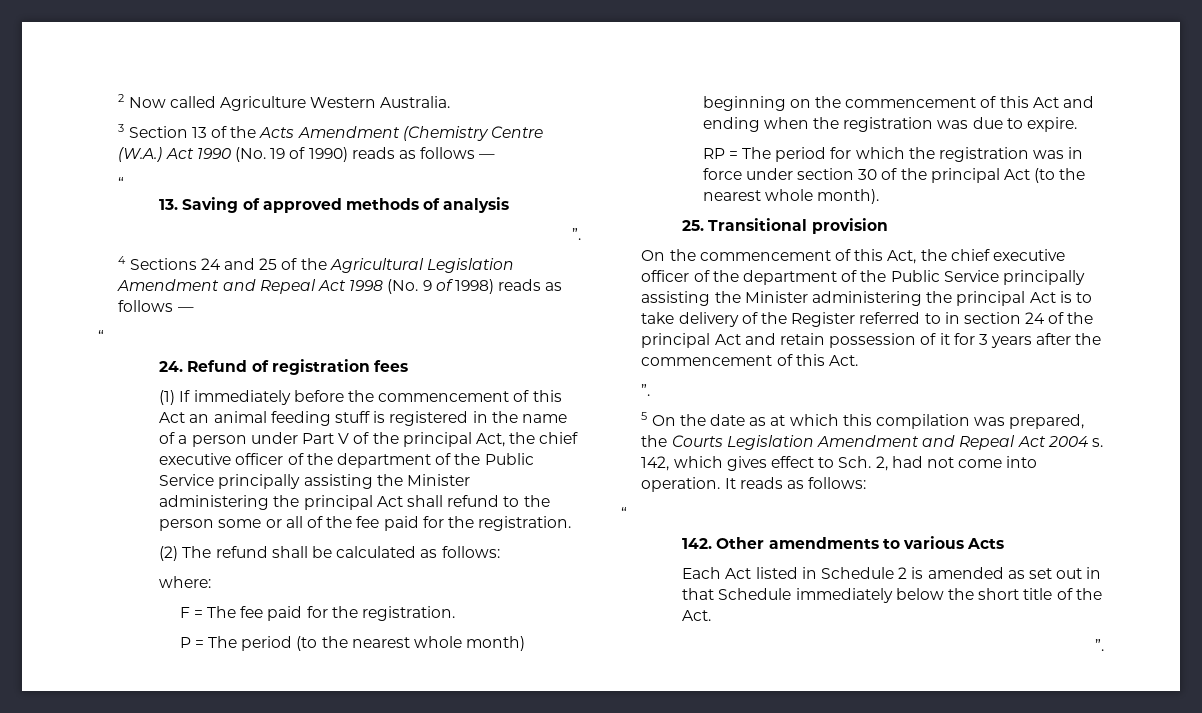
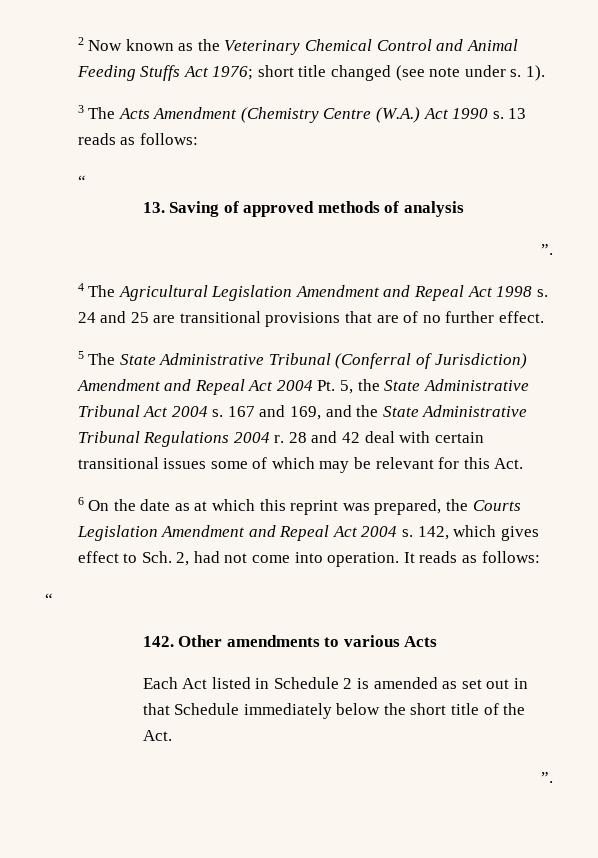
[169,96,451,111] [118,124,257,138] called Agriculture Western Australia. // 3 Section 13 of the -> [125,39,518,55] [76,65,545,81] [77,105,116,119] known as the Veterinary Chemical Control and Animal Feeding Stuffs Act 1976; short title changed (see note under s. 1). // 3 The
[234,147,496,162] (No. 19 of 1990) reads as follows — -> [492,108,527,119] [77,133,198,145] s. 13 reads as follows:
[129,258,327,270] Sections 24 and 25 of the -> [88,285,116,297] The
[387,279,563,294] [118,300,194,312] [98,330,104,342] [159,359,408,375] [159,390,562,405] [159,411,567,426] [159,432,579,447] [159,453,534,468] [159,474,470,489] [159,495,550,510] [159,516,572,531] [159,546,500,561] [159,576,212,588] [179,606,455,621] [179,636,526,651] [702,96,1094,111] [702,117,1077,132] [702,147,1084,162] [702,168,1086,183] [702,189,880,204] [682,218,888,234] [641,249,1065,264] [641,270,1085,285] [641,291,1092,306] [641,312,1094,327] [641,333,1102,348] [641,354,793,366] (No. 9 of 1998) reads as follows — // “ // 24. Refund of registration fees // (1) If immediately before the commencement of this Act an animal feeding stuff is registered in the name of a person under Part V of the principal Act, the chief executive officer of the department of the Public Service principally assisting the Minister administering the principal Act shall refund to the person some or all of the fee paid for the registration. // (2) The refund shall be calculated as follows: // where: // F = The fee paid for the registration. // P = The period (to the nearest whole month) beginning on the commencement of this Act and ending when the registration was due to expire. // RP = The period for which the registration was in force under section 30 of the principal Act (to the nearest whole month). // 25. Transitional provision // On the commencement of this Act, the chief executive officer of the department of the Public Service principally assisting the Minister administering the principal Act is to take delivery of the Register referred to in section 24 of the principal Act and retain possession of it for 3 years after the commencement of -> [536,289,548,297] [77,311,544,327] [77,351,527,369] [76,379,529,395] [77,405,528,420] [77,431,484,447] [77,457,460,473] s. 24 and 25 are transitional provisions that are of no further effect. // 5 The State Administrative Tribunal (Conferral of Jurisdiction) Amendment and Repeal Act 2004 Pt. 5, the State Administrative Tribunal Act 2004 s. 167 and 169, and the State Administrative Tribunal Regulations 2004 r. 28 and 42 deal with certain transitional issues some of which may be relevant for
[641,384,651,396] [641,412,648,420] ”. // 5 -> [77,497,84,505] 6
[875,414,970,429] compilation -> [290,500,339,515] reprint

